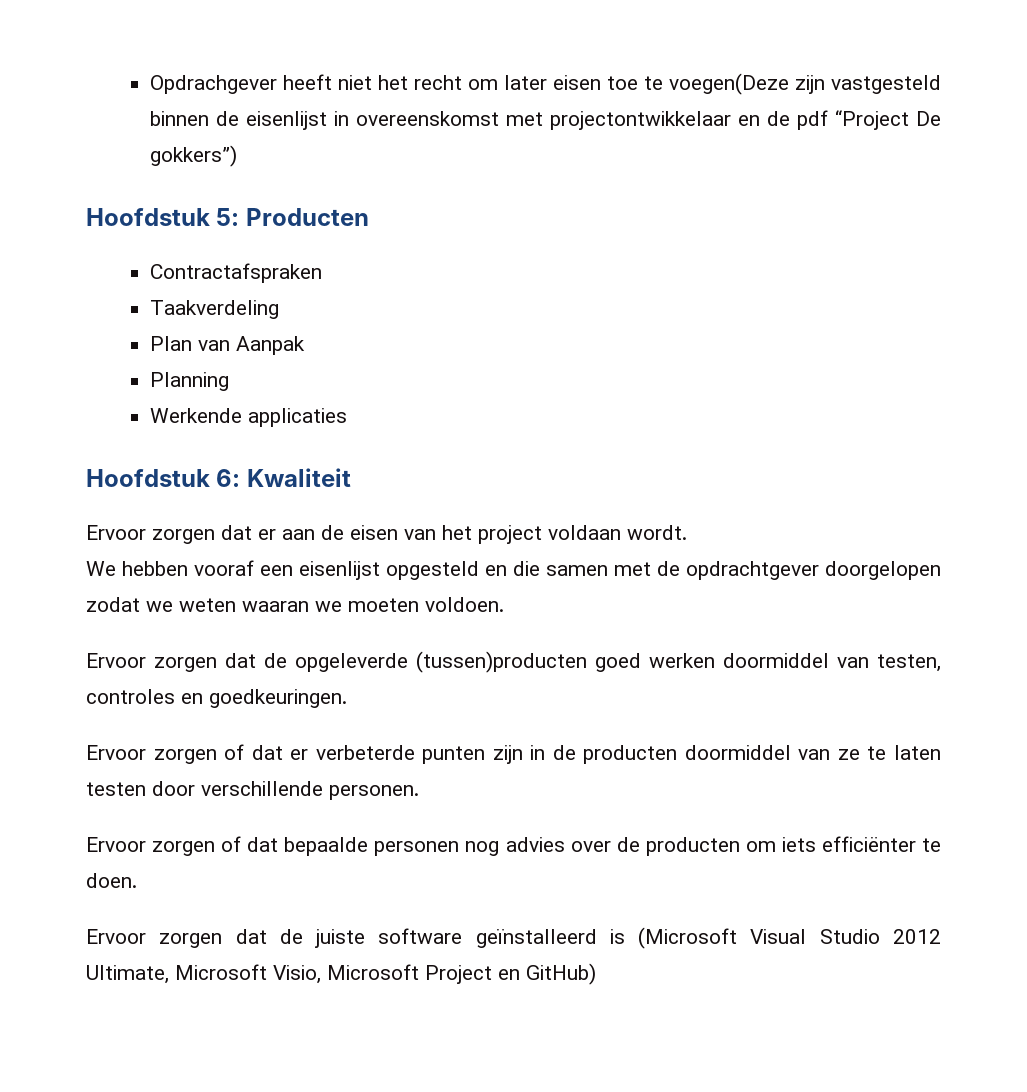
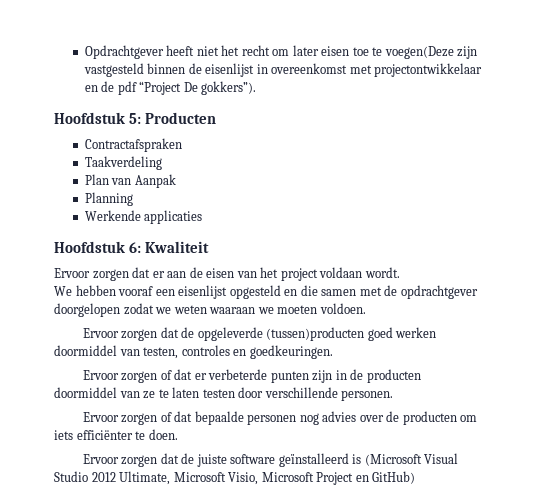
[149,75,277,94] Opdrachgever -> [84,45,164,59] Opdrachtgever
[355,111,499,126] overeenskomst -> [271,63,348,74] overeenkomst
[149,145,237,167] gokkers”) -> [201,81,257,95] gokkers”).
[242,601,309,612] waaran -> [209,307,256,314] waaraan

